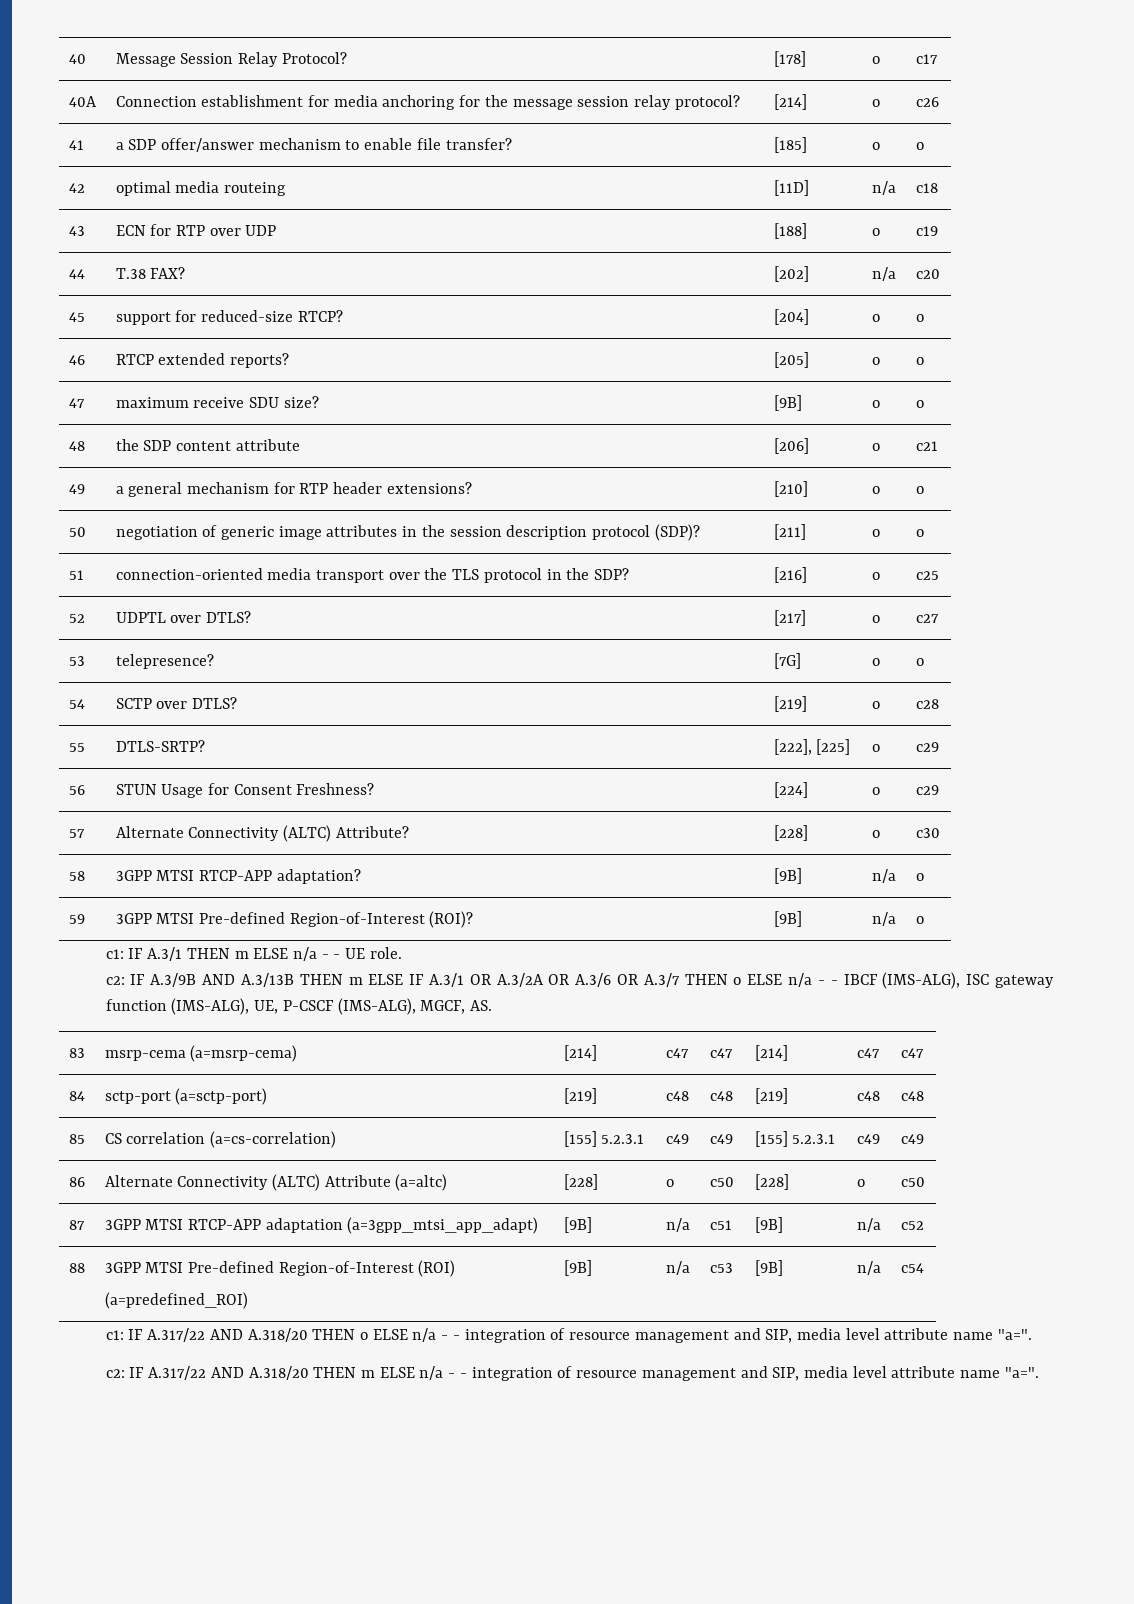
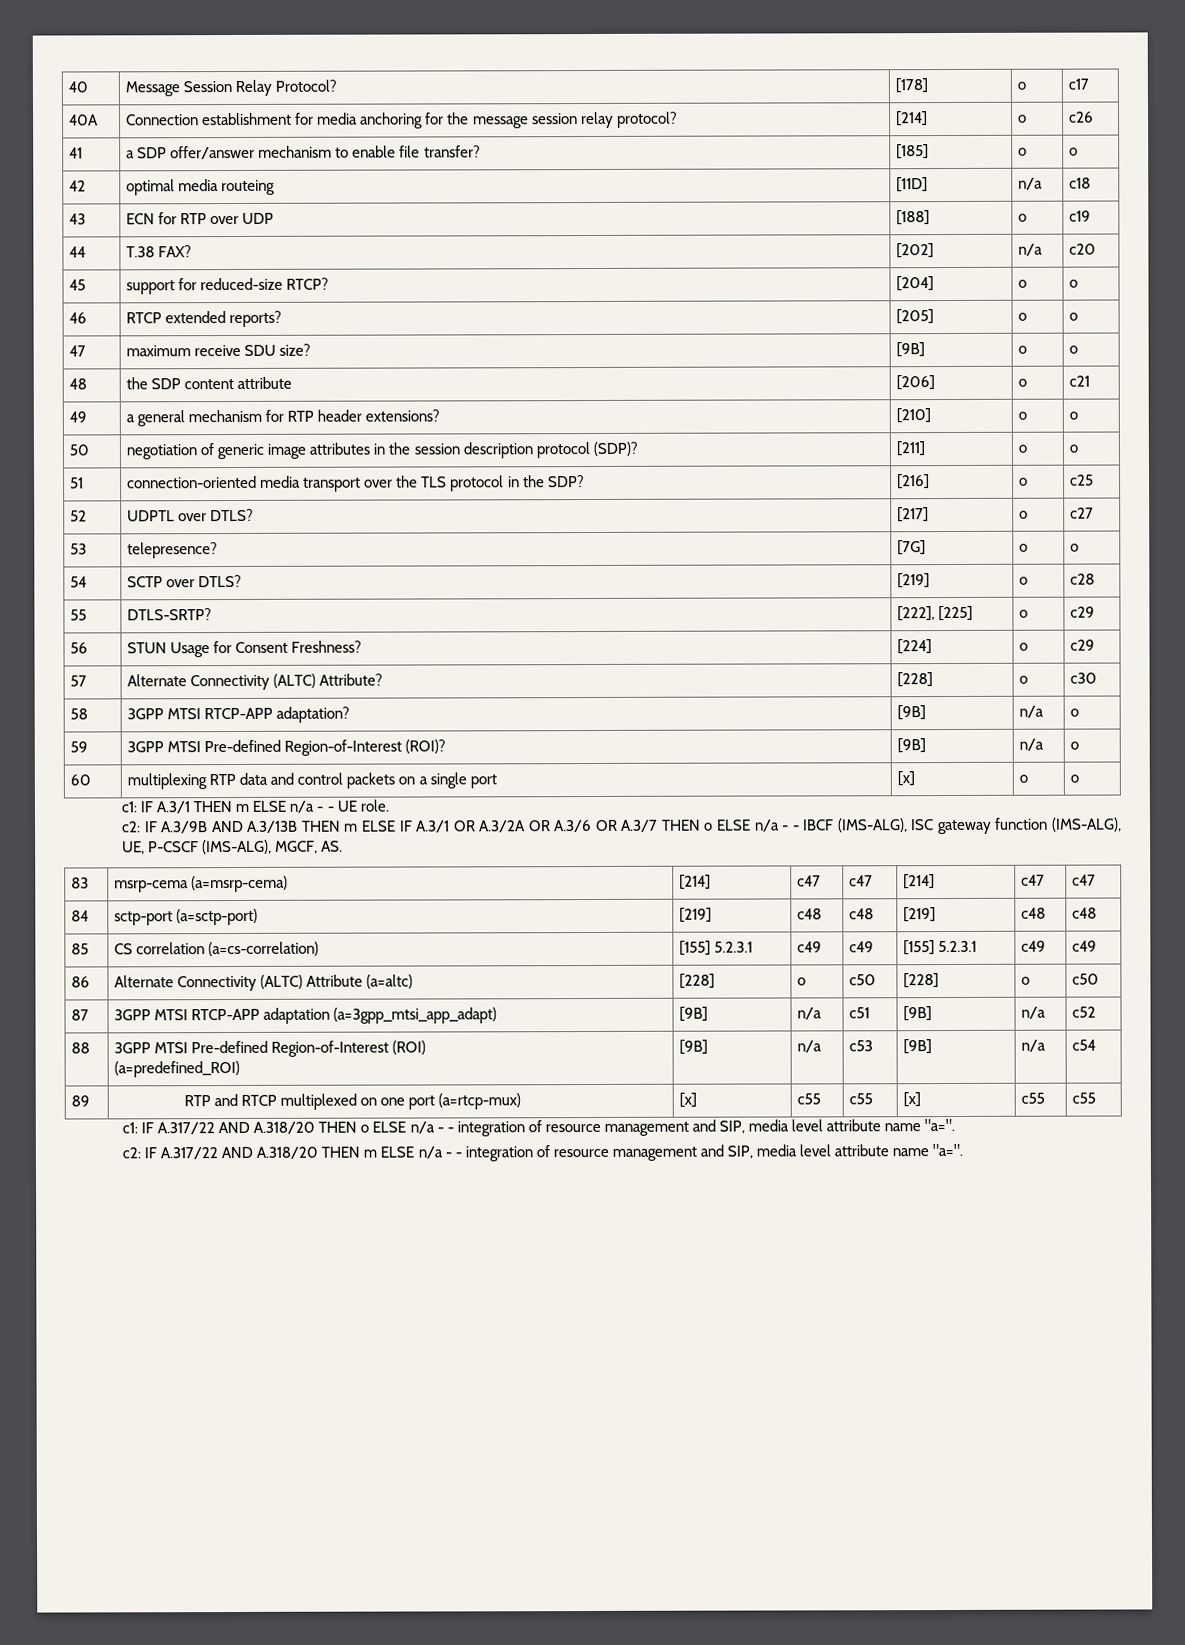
(924, 920) none -> [70,774,92,786] [127,772,497,790] [897,771,916,787] [1019,774,1029,783] [1070,774,1080,783] // 60 | multiplexing RTP data and control packets on a single port | [x] | o | o
(924, 1268) none -> [71,1095,91,1107] [183,1093,522,1110] [679,1092,698,1108] [797,1093,822,1105] [849,1093,874,1105] [903,1092,922,1108] [1021,1092,1046,1104] [1072,1092,1097,1104] // 89 | RTP and RTCP multiplexed on one port (a=rtcp-mux) | [x] | c55 | c55 | [x] | c55 | c55

